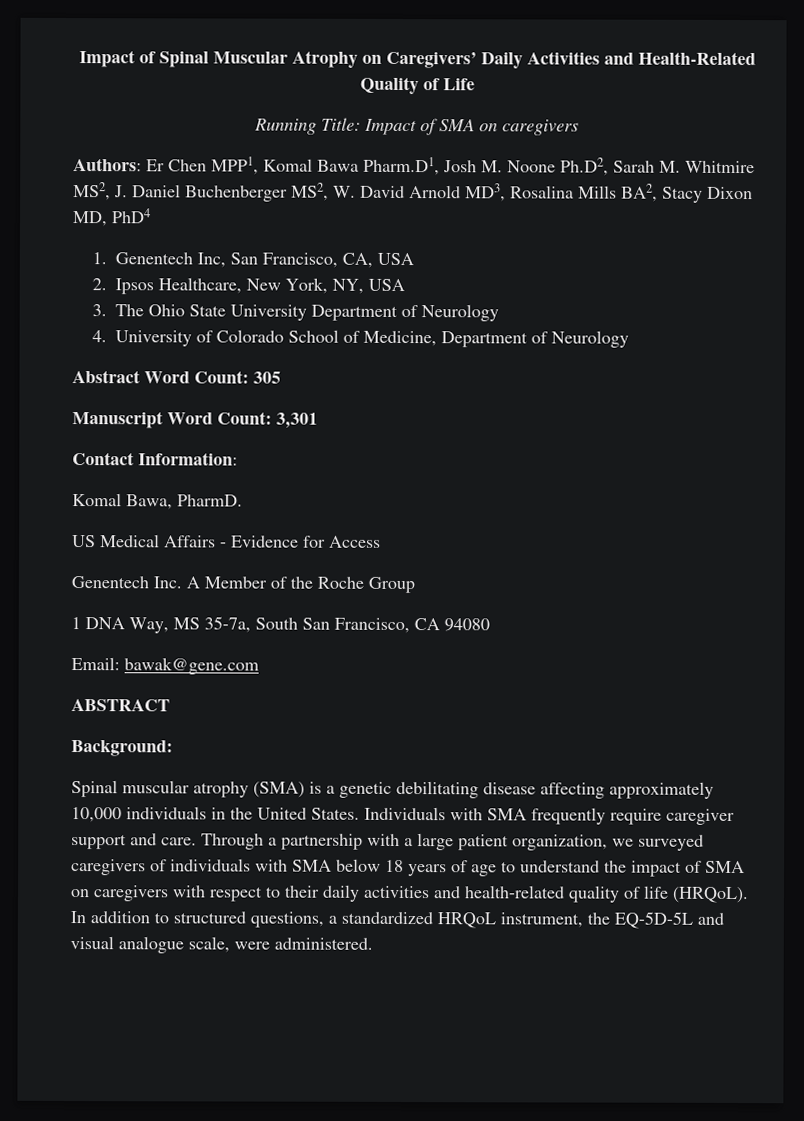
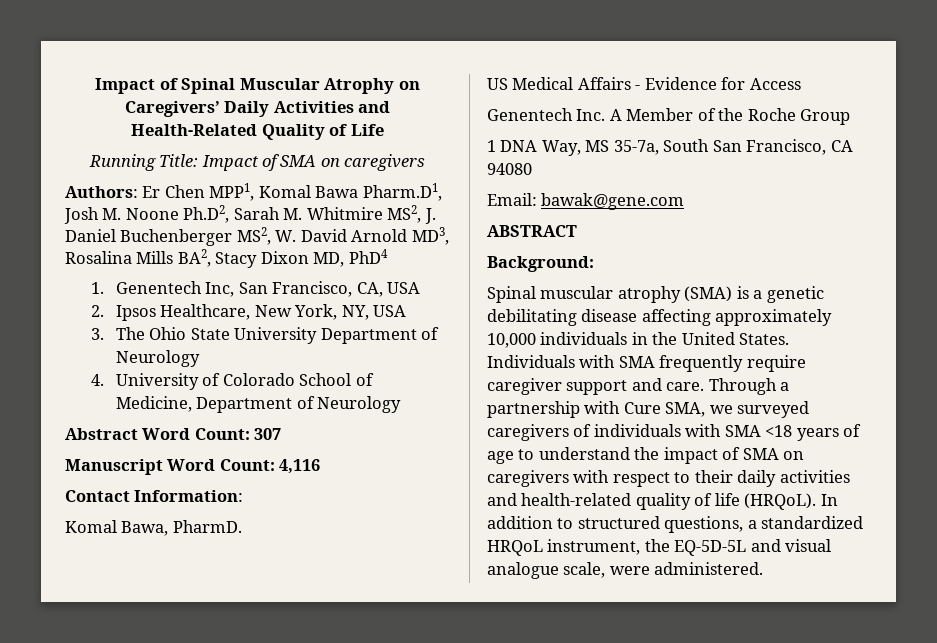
[253,371,281,384] 305 -> [254,428,282,440] 307
[276,412,318,429] 3,301 -> [279,459,321,474] 4,116
[404,833,608,851] a large patient organization, -> [623,402,706,417] Cure SMA,
[336,858,404,873] below 18 -> [765,425,793,437] <18

